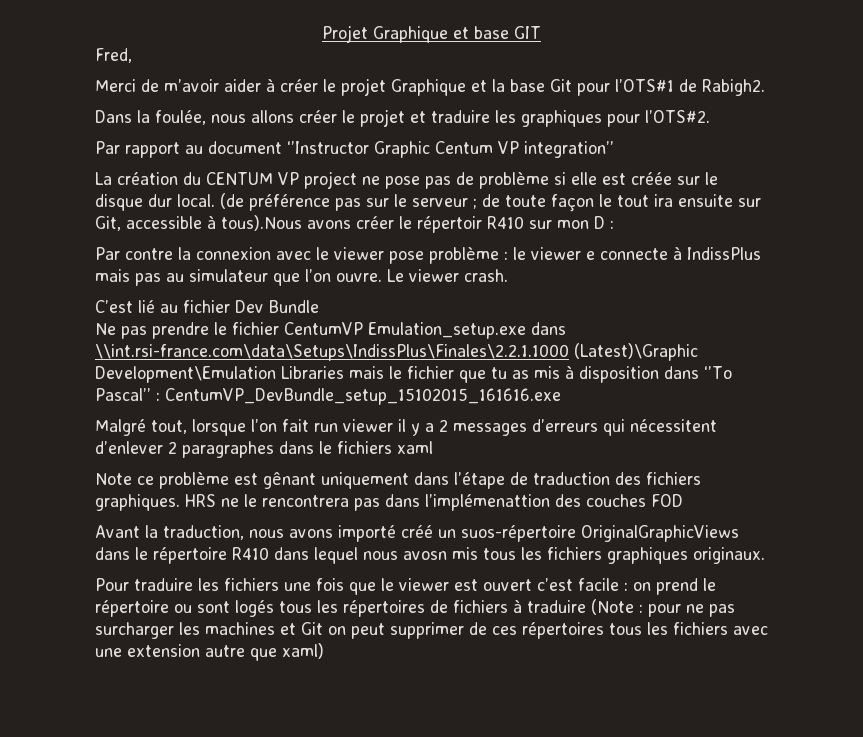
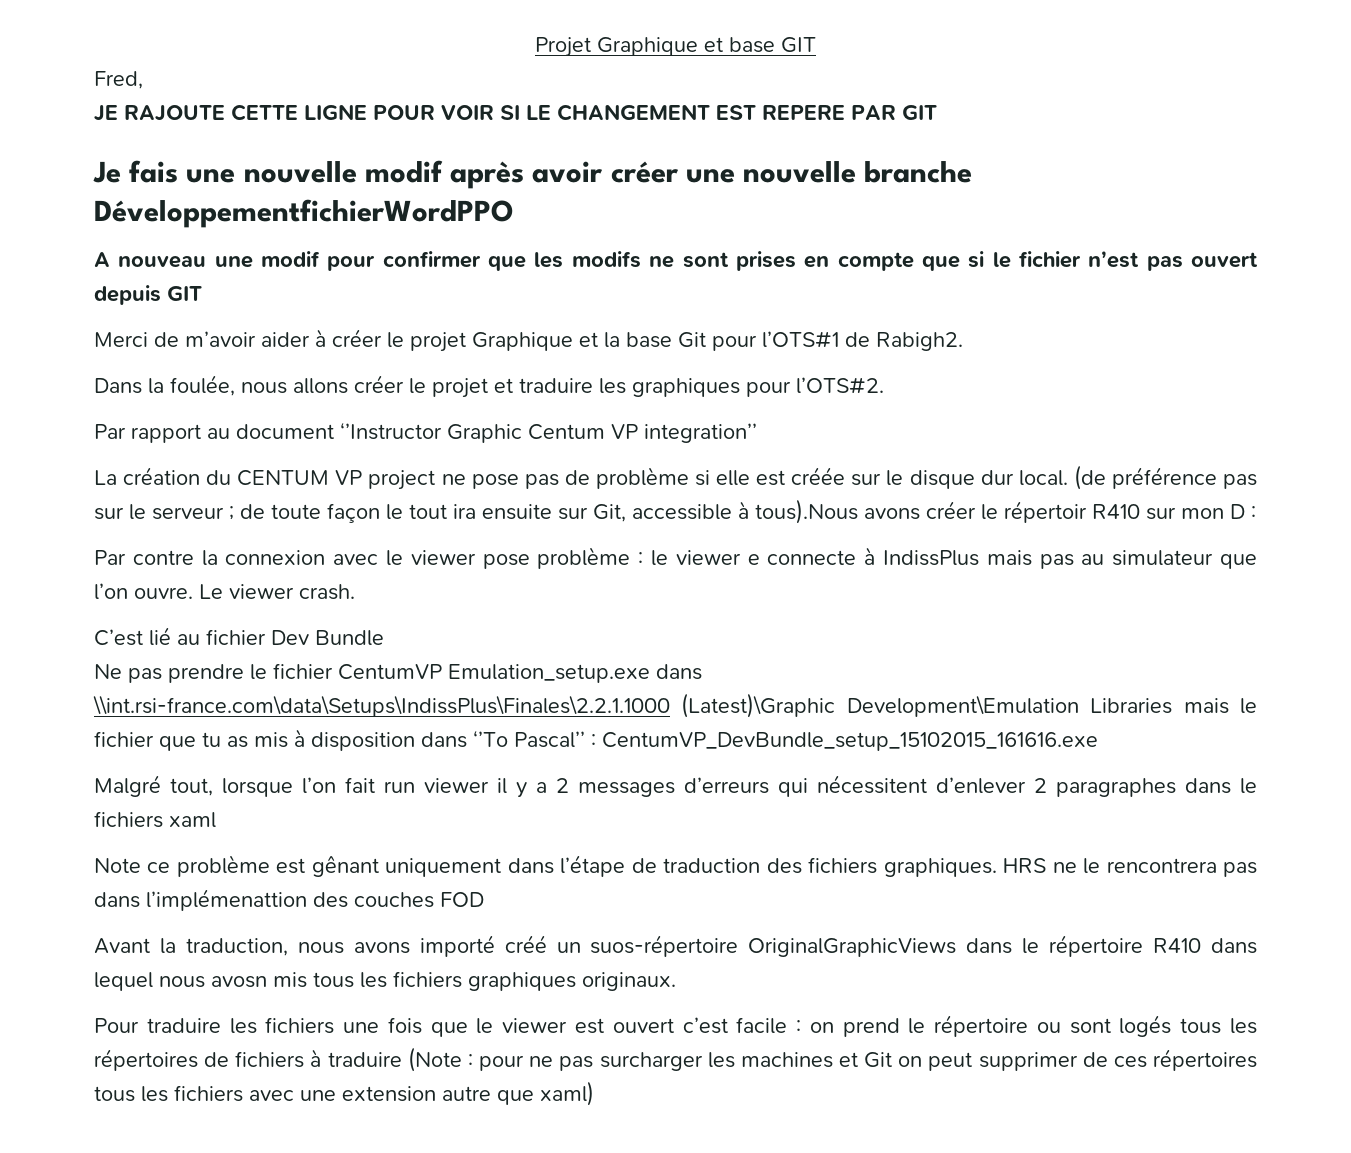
(132, 55) none -> [94,104,937,122] [93,160,973,189] [94,199,514,228] [94,251,1258,271] [94,285,202,305] // JE RAJOUTE CETTE LIGNE POUR VOIR SI LE CHANGEMENT EST REPERE PAR GIT // Je fais une nouvelle modif après avoir créer une nouvelle branche DéveloppementfichierWordPPO // A nouveau une modif pour confirmer que les modifs ne sont prises en compte que si le fichier n’est pas ouvert depuis GIT

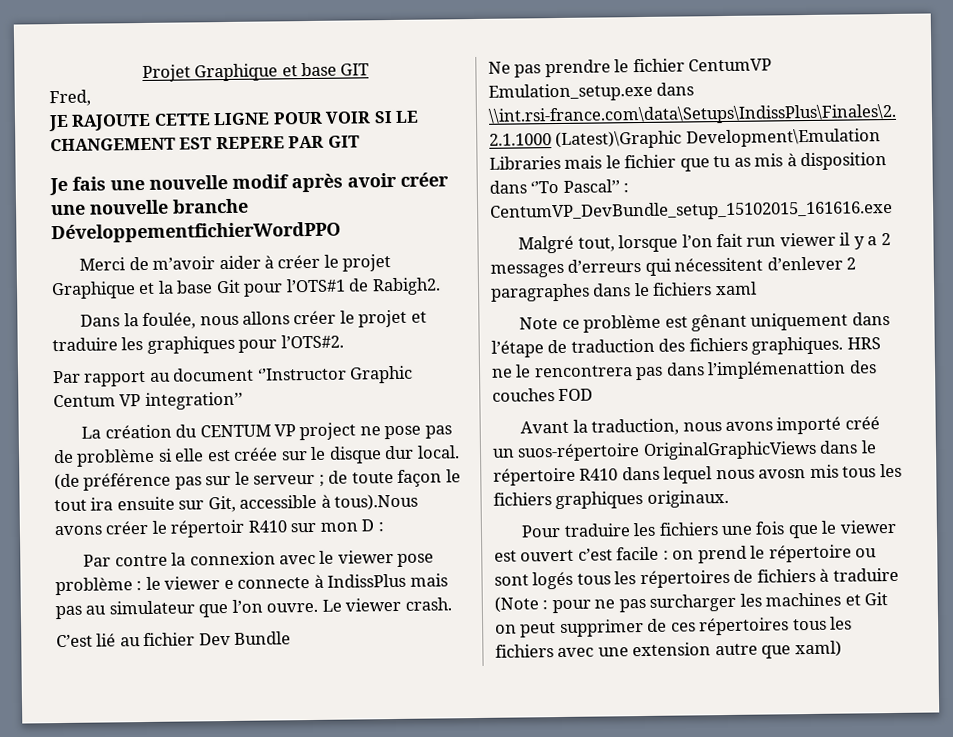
[94,251,1258,271] [94,285,202,305] // A nouveau une modif pour confirmer que les modifs ne sont prises en compte que si le fichier n’est pas ouvert depuis GIT -> (341, 232) none

